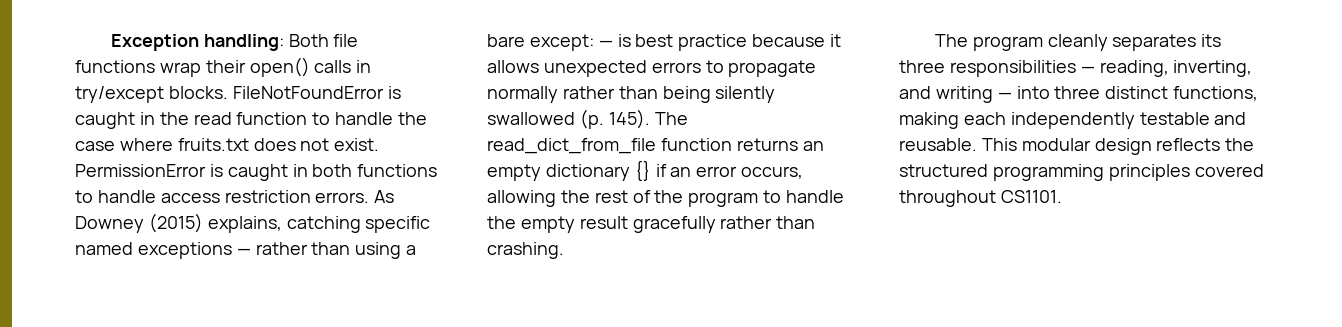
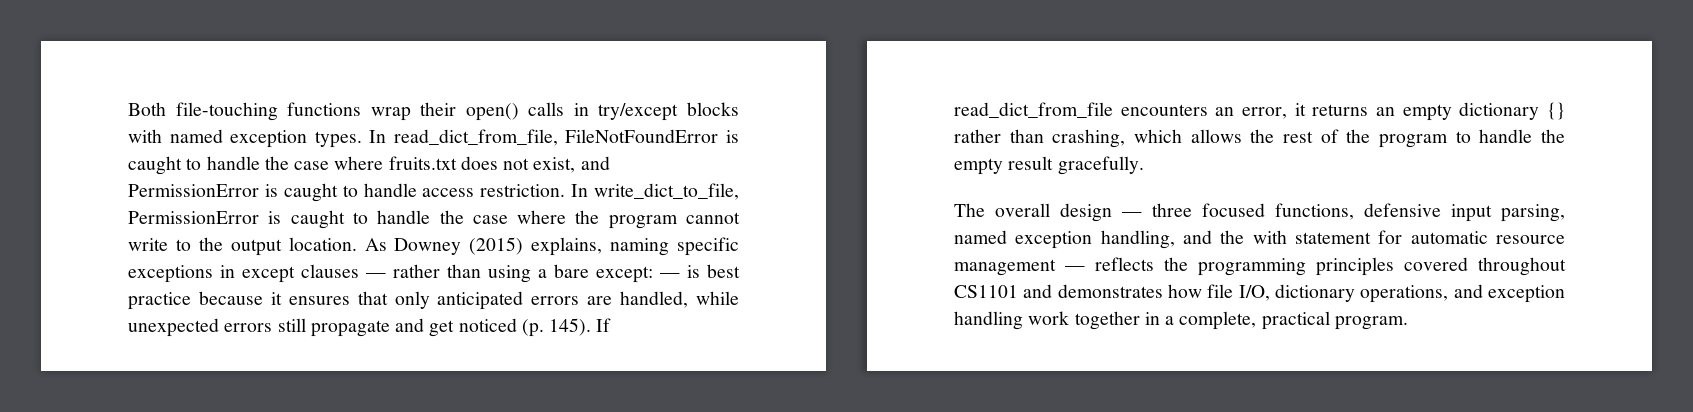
[110,34,359,51] Exception handling: Both file -> [128,102,278,121] Both file-touching
[168,86,401,99] [75,112,308,129] blocks. FileNotFoundError is caught in the read function -> [686,102,739,116] [128,129,739,148] [128,156,182,175] blocks with named exception types. In read_dict_from_file, FileNotFoundError is caught
[334,138,380,151] [75,164,438,181] [75,190,395,203] [75,213,431,233] [75,242,232,259] exist. PermissionError is caught in both functions to handle access restriction errors. As Downey (2015) explains, catching specific named exceptions -> [533,156,610,173] [128,183,739,202] [128,210,740,229] [128,237,739,256] [128,264,359,283] exist, and PermissionError is caught to handle access restriction. In write_dict_to_file, PermissionError is caught to handle the case where the program cannot write to the output location. As Downey (2015) explains, naming specific exceptions in except clauses
[487,60,817,77] [487,86,776,103] [487,109,688,129] [487,138,732,154] allows unexpected errors to propagate normally rather than being silently swallowed (p. 145). The read_dict_from_file function -> [288,291,739,310] [128,318,612,337] [954,102,1306,119] ensures that only anticipated errors are handled, while unexpected errors still propagate and get noticed (p. 145). If read_dict_from_file encounters an error, it
[655,164,804,179] [487,190,556,207] if an error occurs, allowing -> [954,129,1242,148] rather than crashing, which allows
[632,216,816,233] [487,242,564,259] [934,34,1222,51] [899,60,1253,77] [899,86,1259,103] [899,112,1247,129] [899,138,1152,155] gracefully rather than crashing. // The program cleanly separates its three responsibilities — reading, inverting, and writing — into three distinct functions, making each independently testable and reusable. This modular design -> [1057,156,1144,175] [954,203,1565,222] [954,230,1565,249] [954,259,1085,276] gracefully. // The overall design — three focused functions, defensive input parsing, named exception handling, and the with statement for automatic resource management —
[899,164,988,177] structured -> (1188, 264) none
[1000,190,1062,203] CS1101. -> [954,284,1565,303] [954,311,1408,330] CS1101 and demonstrates how file I/O, dictionary operations, and exception handling work together in a complete, practical program.

